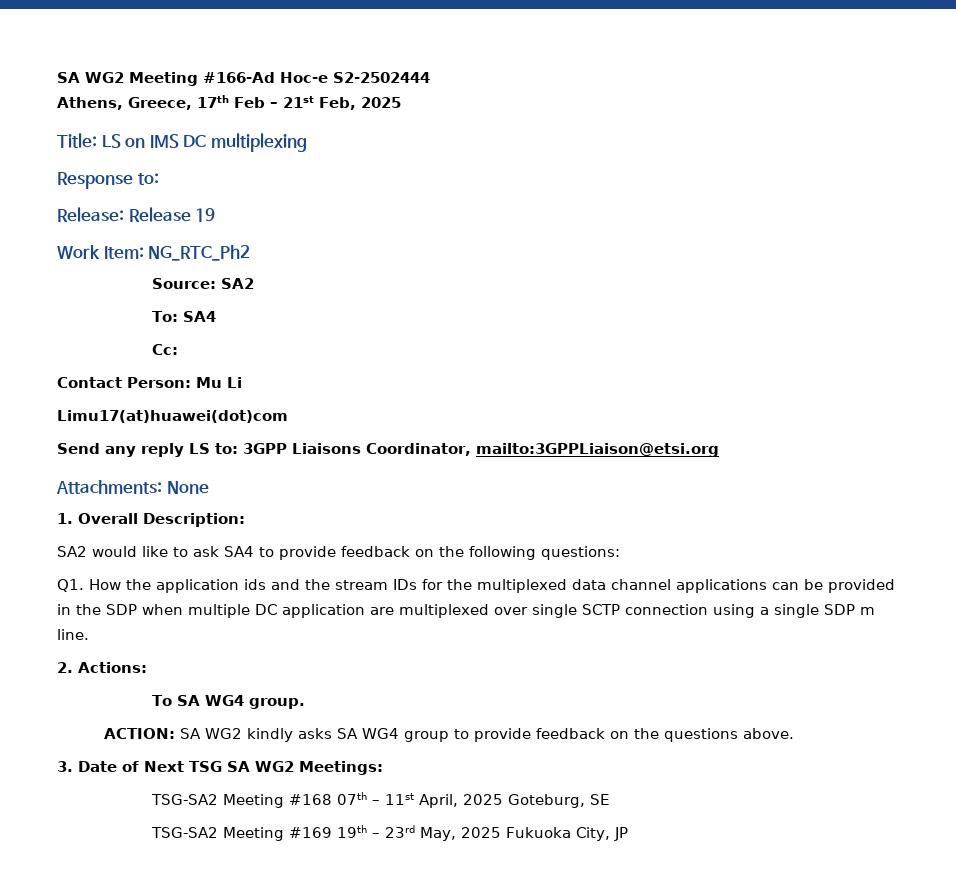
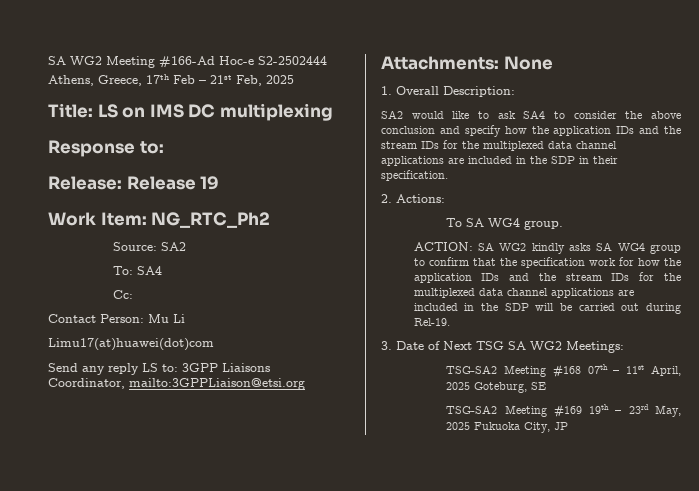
[279,546,620,560] [57,579,266,593] provide feedback on the following questions: // Q1. How the application ids -> [573,111,681,119] [381,125,635,137] consider the above conclusion and specify how the application IDs
[772,579,895,593] [57,604,875,618] [57,629,89,640] can be provided in the SDP when multiple DC application are multiplexed over single SCTP connection using a single SDP m line. -> [448,156,618,164] [381,170,448,181] are included in the SDP in their specification.
[474,728,795,742] provide feedback on the questions above. -> [428,257,681,268] [413,272,681,283] [413,288,634,298] [413,303,681,314] [413,318,450,326] confirm that the specification work for how the application IDs and the stream IDs for the multiplexed data channel applications are included in the SDP will be carried out during Rel-19.

